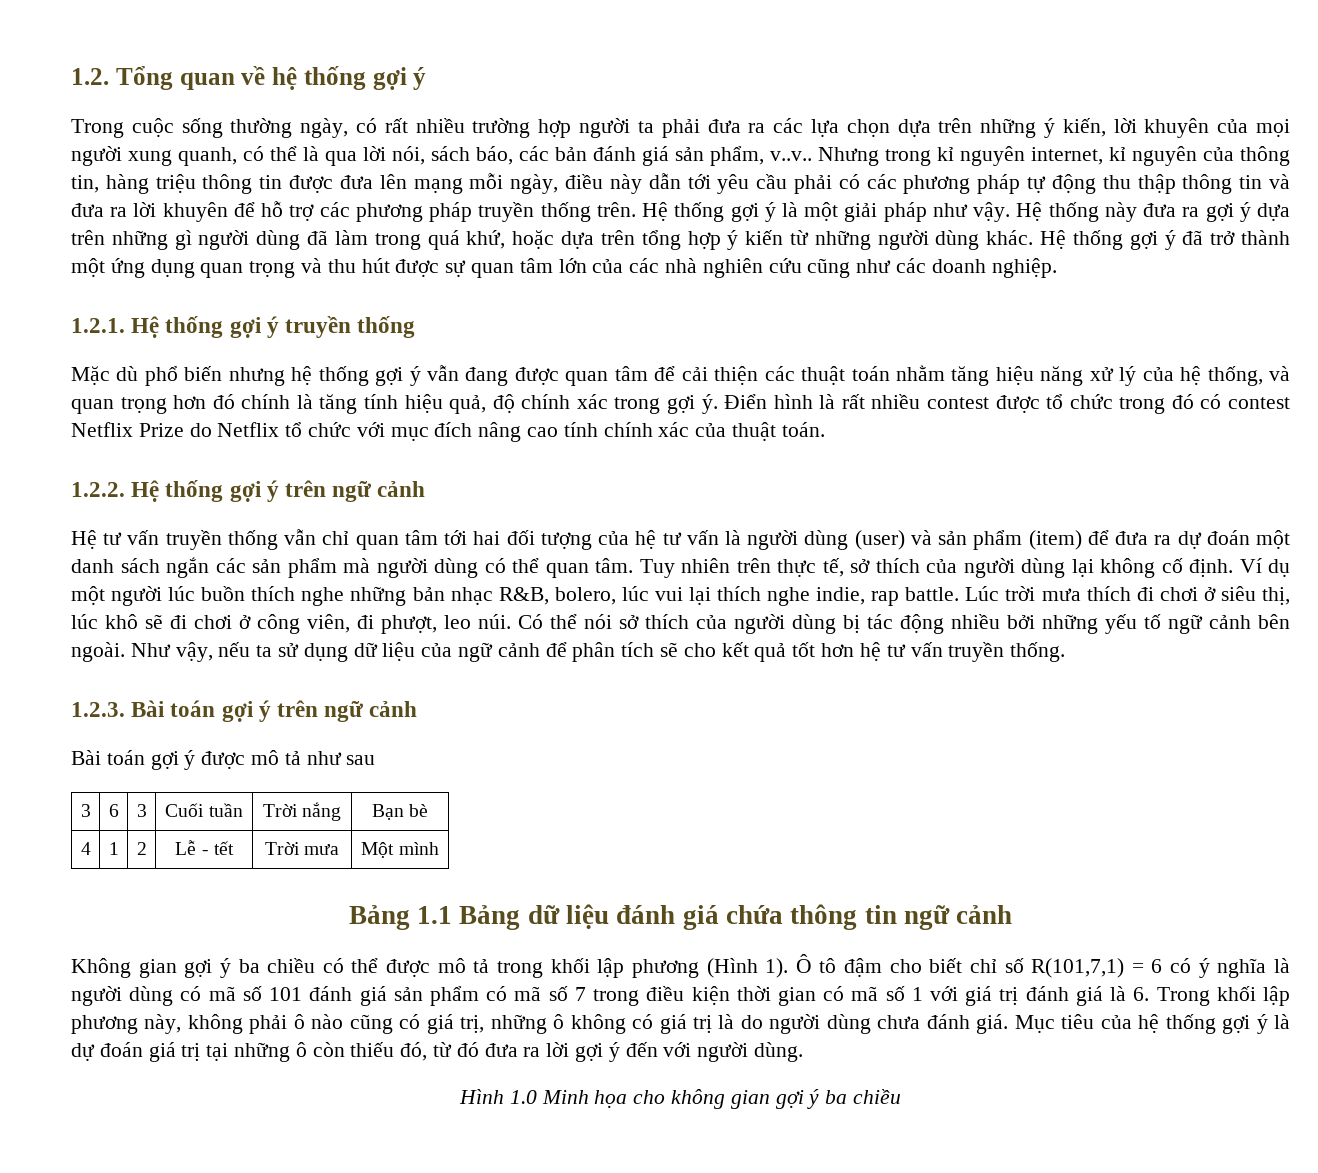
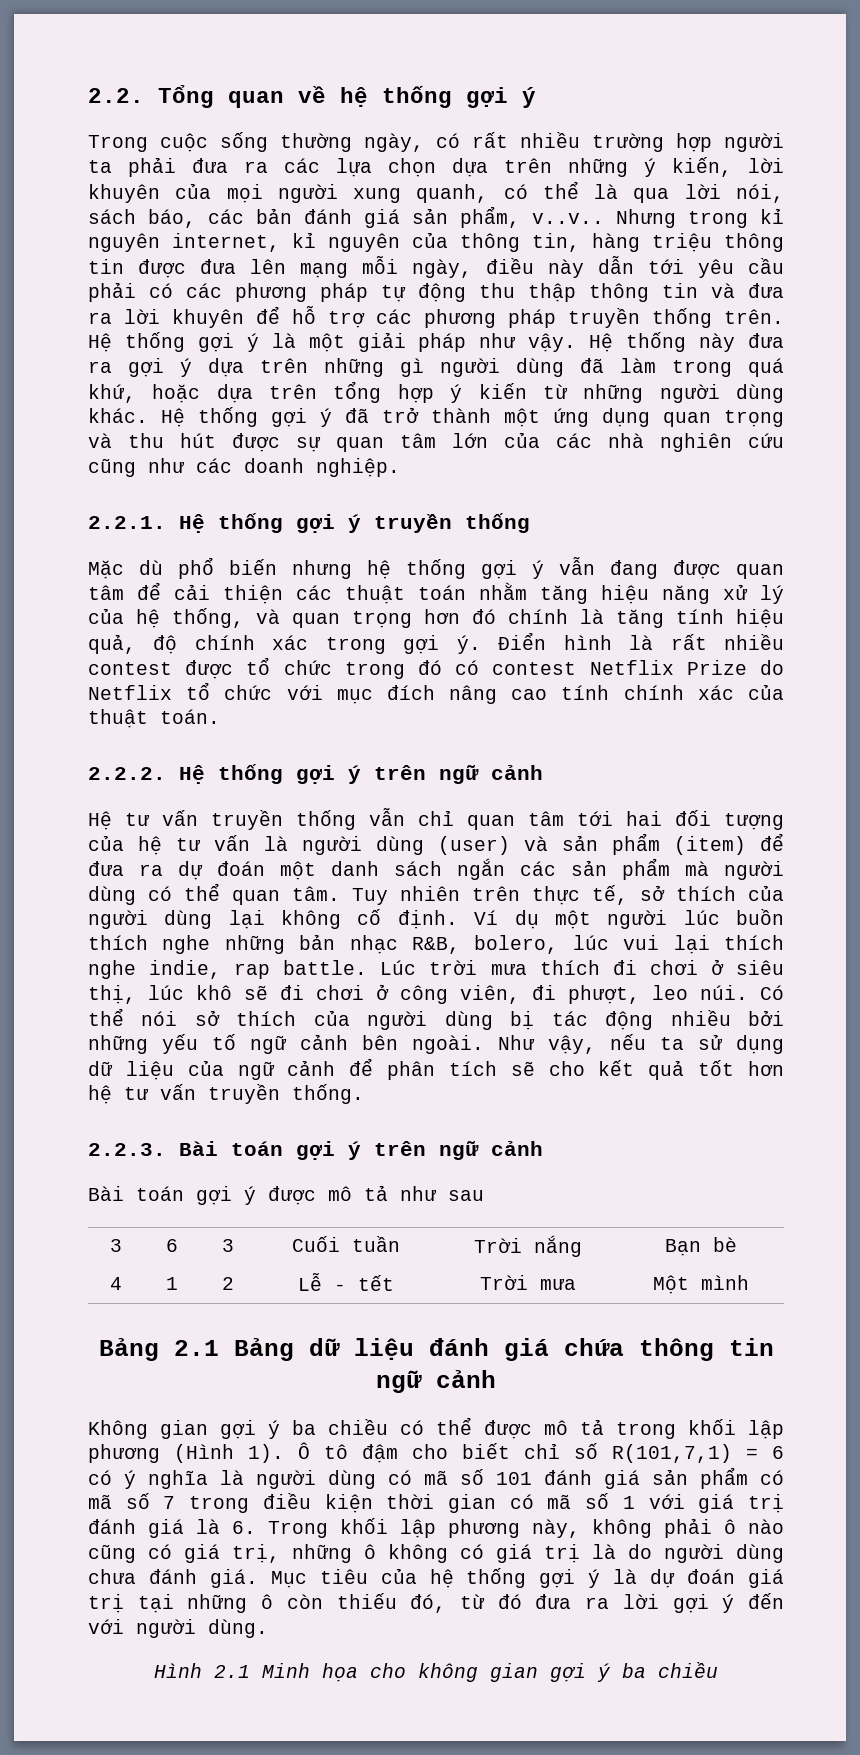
[71,68,109,85] 1.2. -> [88,88,144,103] 2.2.
[71,318,125,333] 1.2.1. -> [88,516,166,529] 2.2.1.
[71,482,125,497] 1.2.2. -> [88,767,166,780] 2.2.2.
[71,702,125,717] 1.2.3. -> [88,1143,166,1156] 2.2.3.
[417,906,453,924] 1.1 -> [173,1340,219,1356] 2.1
[509,1090,537,1104] 1.0 -> [214,1665,250,1678] 2.1

